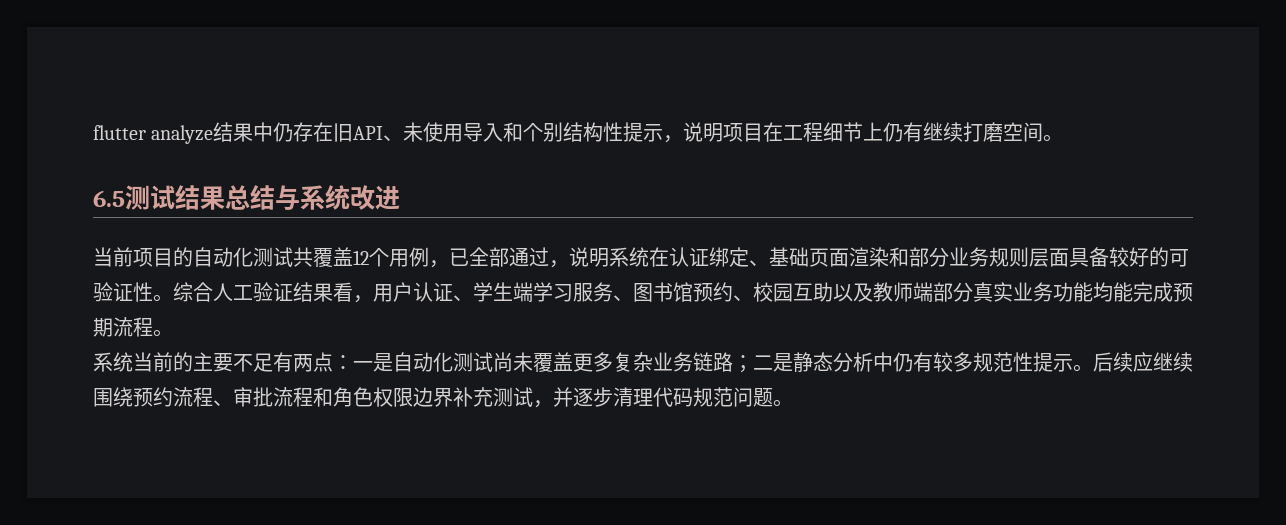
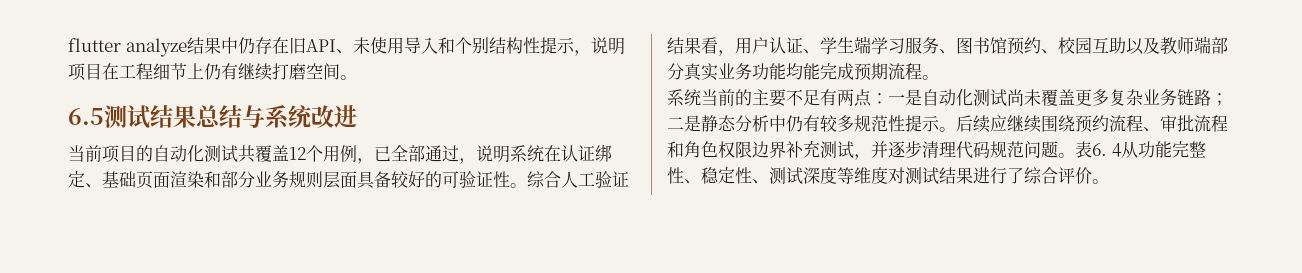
(793, 403) none -> [1075,141,1206,158] [667,167,1109,185] 表6. 4从功能完整性、稳定性、测试深度等维度对测试结果进行了综合评价。

